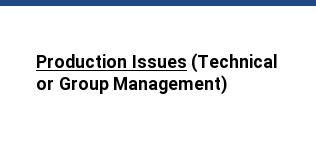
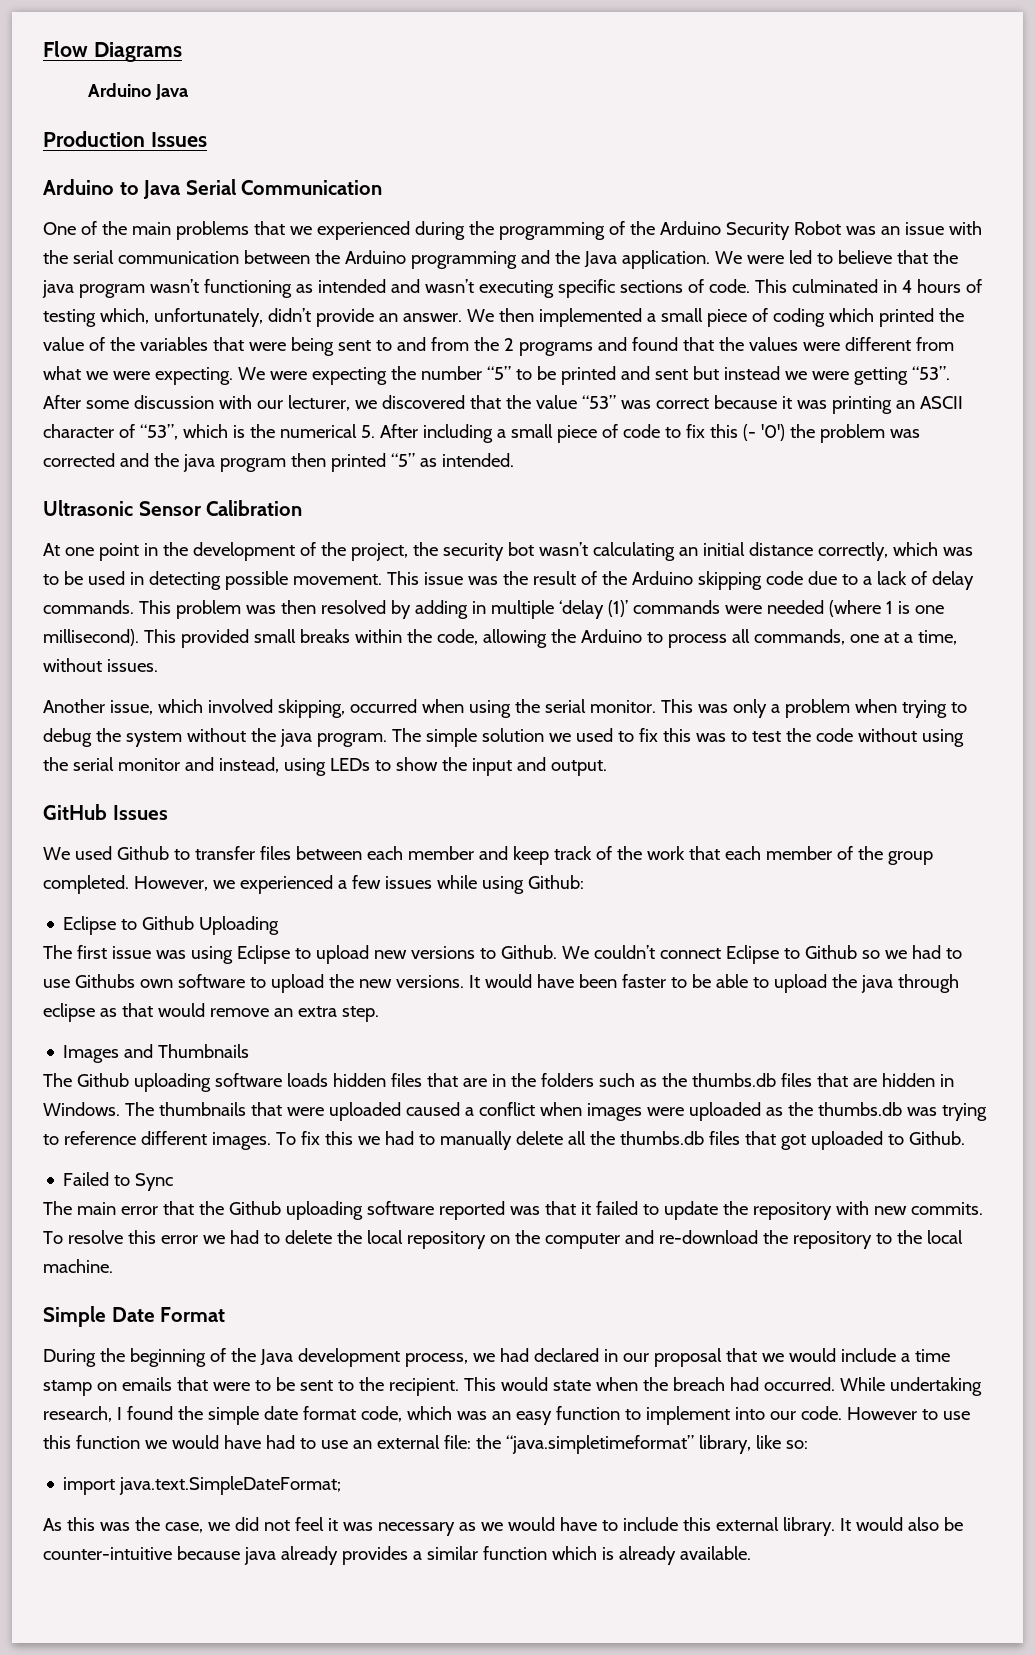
[36,53,279,73] [36,75,228,95] Production Issues (Technical or Group Management) -> [43,41,182,62] [87,83,188,100] [43,131,207,147] [43,179,383,199] [43,221,982,240] [43,250,958,269] [42,279,982,298] [43,308,964,327] [43,337,954,356] [43,366,950,385] [43,395,963,414] [43,424,920,443] [43,453,514,472] [43,500,303,516] [43,542,973,561] [43,571,974,590] [43,600,944,619] [43,629,957,648] [43,658,158,672] [43,699,967,718] [43,728,964,747] [43,757,607,776] [43,804,168,820] [43,846,933,865] [43,875,584,894] [63,916,280,935] [43,945,962,964] [43,974,959,993] [43,1003,379,1022] [63,1044,250,1063] [43,1073,954,1092] [43,1102,987,1121] [43,1131,965,1150] [63,1172,174,1191] [43,1201,983,1220] [43,1230,963,1249] [43,1259,113,1273] [43,1306,226,1327] [43,1348,950,1367] [43,1377,982,1396] [43,1406,970,1425] [43,1435,808,1454] [63,1476,342,1495] [43,1517,963,1536] [43,1546,751,1565] Flow Diagrams // Arduino Java // Production Issues // Arduino to Java Serial Communication // One of the main problems that we experienced during the programming of the Arduino Security Robot was an issue with the serial communication between the Arduino programming and the Java application. We were led to believe that the java program wasn’t functioning as intended and wasn’t executing specific sections of code. This culminated in 4 hours of testing which, unfortunately, didn’t provide an answer. We then implemented a small piece of coding which printed the value of the variables that were being sent to and from the 2 programs and found that the values were different from what we were expecting. We were expecting the number “5” to be printed and sent but instead we were getting “53”. After some discussion with our lecturer, we discovered that the value “53” was correct because it was printing an ASCII character of “53”, which is the numerical 5. After including a small piece of code to fix this (- '0') the problem was corrected and the java program then printed “5” as intended. // Ultrasonic Sensor Calibration // At one point in the development of the project, the security bot wasn’t calculating an initial distance correctly, which was to be used in detecting possible movement. This issue was the result of the Arduino skipping code due to a lack of delay commands. This problem was then resolved by adding in multiple ‘delay (1)’ commands were needed (where 1 is one millisecond). This provided small breaks within the code, allowing the Arduino to process all commands, one at a time, without issues. // Another issue, which involved skipping, occurred when using the serial monitor. This was only a problem when trying to debug the system without the java program. The simple solution we used to fix this was to test the code without using the serial monitor and instead, using LEDs to show the input and output. // GitHub Issues // We used Github to transfer files between each member and keep track of the work that each member of the group completed. However, we experienced a few issues while using Github: // Eclipse to Github Uploading // The first issue was using Eclipse to upload new versions to Github. We couldn’t connect Eclipse to Github so we had to use Githubs own software to upload the new versions. It would have been faster to be able to upload the java through eclipse as that would remove an extra step. // Images and Thumbnails // The Github uploading software loads hidden files that are in the folders such as the thumbs.db files that are hidden in Windows. The thumbnails that were uploaded caused a conflict when images were uploaded as the thumbs.db was trying to reference different images. To fix this we had to manually delete all the thumbs.db files that got uploaded to Github. // Failed to Sync // The main error that the Github uploading software reported was that it failed to update the repository with new commits. To resolve this error we had to delete the local repository on the computer and re-download the repository to the local machine. // Simple Date Format // During the beginning of the Java development process, we had declared in our proposal that we would include a time stamp on emails that were to be sent to the recipient. This would state when the breach had occurred. While undertaking research, I found the simple date format code, which was an easy function to implement into our code. However to use this function we would have had to use an external file: the “java.simpletimeformat” library, like so: // import java.text.SimpleDateFormat; // As this was the case, we did not feel it was necessary as we would have to include this external library. It would also be counter-intuitive because java already provides a similar function which is already available.

